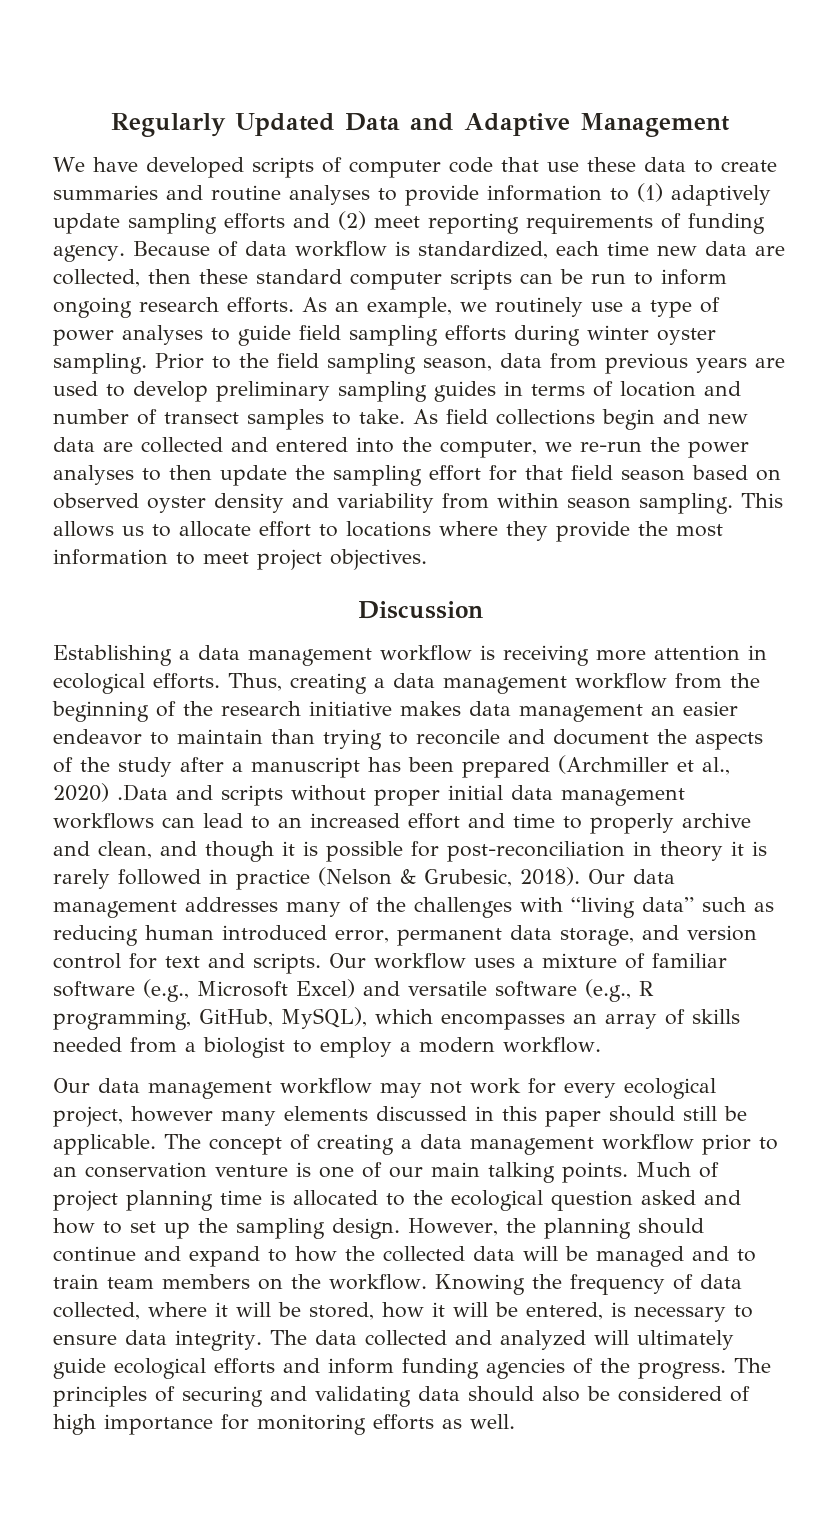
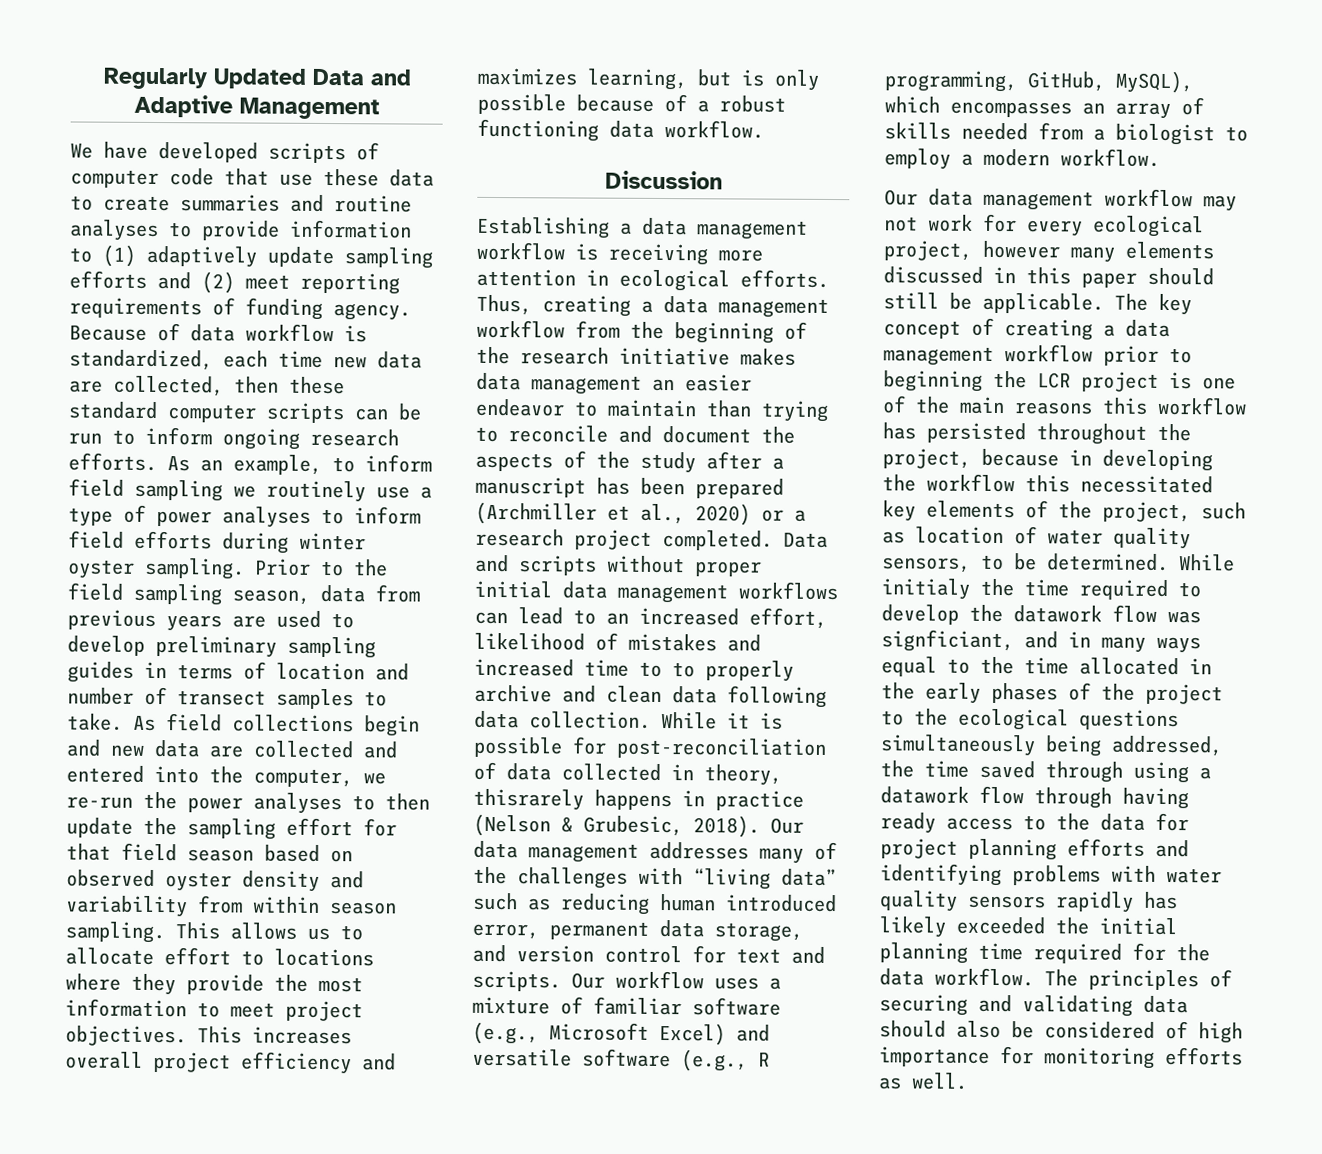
(452, 307) none -> [332,454,432,473] [68,478,223,502] to inform field sampling
[238,325,438,346] guide field sampling -> [354,506,421,525] [68,530,124,549] inform field
(427, 559) none -> [197,1026,352,1045] [65,1051,396,1075] [477,67,820,91] [477,93,786,115] [477,118,764,142] This increases overall project efficiency and maximizes learning, but is only possible because of a robust functioning data workflow.
[117,784,168,801] .Data -> [761,509,806,522] [475,528,828,551] or a research project completed. Data
[408,813,505,829] effort and -> [749,607,827,629] [474,632,761,652] [474,658,574,677] effort, likelihood of mistakes and increased
(582, 822) none -> [672,662,695,678] to
[98,841,274,862] clean, and though -> [606,685,827,708] [474,710,717,730] clean data following data collection. While
[633,841,767,861] [53,869,201,889] in theory it is rarely followed -> [473,761,782,786] [473,788,672,811] of data collected in theory, thisrarely happens
(201, 1141) none -> [1158,293,1192,316] key
[53,1162,719,1183] [53,1190,741,1211] [53,1218,704,1239] [53,1246,756,1267] [53,1274,742,1295] [53,1302,753,1322] [53,1330,734,1351] [53,1358,726,1379] an conservation venture is one of our main talking points. Much of project planning time is allocated to the ecological question asked and how to set up the sampling design. However, the planning should continue and expand to how the collected data will be managed and to train team members on the workflow. Knowing the frequency of data collected, where it will be stored, how it will be entered, is necessary to ensure data integrity. The data collected and analyzed will ultimately guide ecological efforts and inform funding agencies of the progress. -> [883,370,1236,392] [882,395,1247,416] [882,422,1191,445] [882,448,1213,472] [882,473,1213,494] [882,500,1246,523] [882,526,1191,550] [882,553,1235,573] [881,578,1201,601] [881,604,1201,625] [881,629,1201,654] [881,656,1212,677] [881,682,1223,705] [881,708,1179,731] [880,734,1223,757] [880,760,1211,784] [880,785,1189,810] [880,812,1189,834] [880,838,1189,861] [880,863,1222,887] [880,890,1178,913] [879,916,1177,938] [879,942,1210,964] [879,967,1034,987] beginning the LCR project is one of the main reasons this workflow has persisted throughout the project, because in developing the workflow this necessitated key elements of the project, such as location of water quality sensors, to be determined. While initialy the time required to develop the datawork flow was signficiant, and in many ways equal to the time allocated in the early phases of the project to the ecological questions simultaneously being addressed, the time saved through using a datawork flow through having ready access to the data for project planning efforts and identifying problems with water quality sensors rapidly has likely exceeded the initial planning time required for the data workflow.

